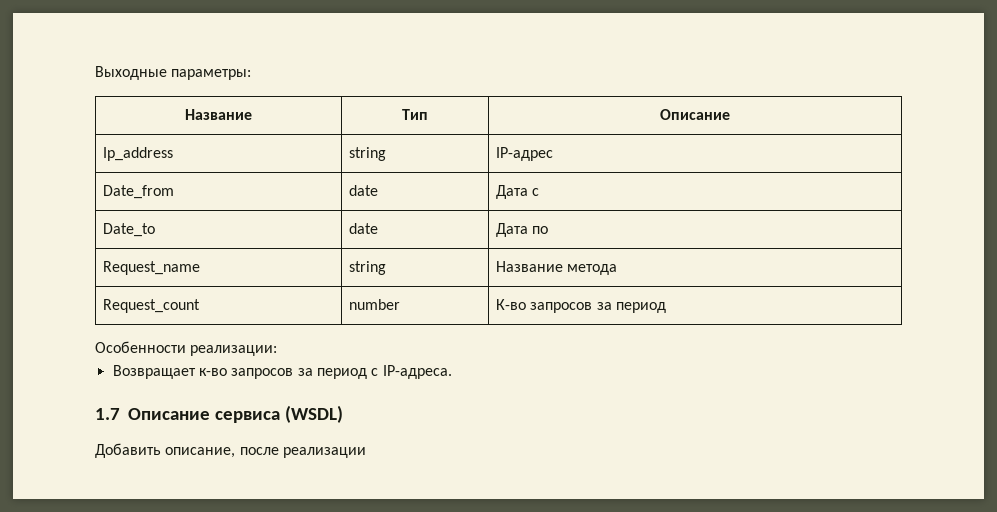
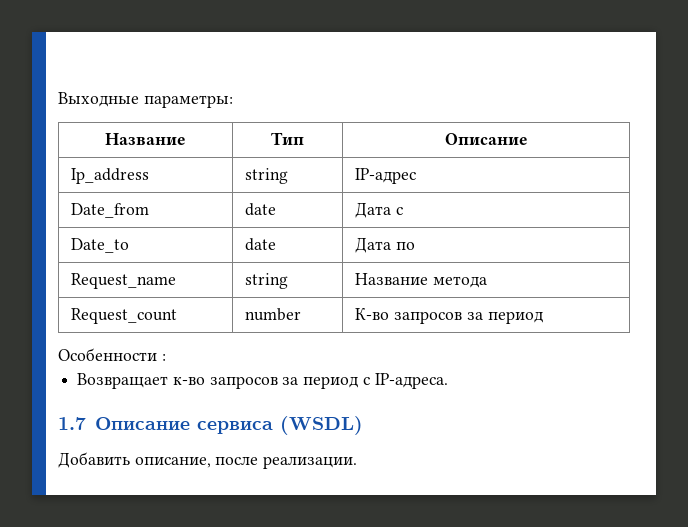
[190,345,278,356] реализации: -> [161,354,166,361] :
[282,447,366,458] реализации -> [263,456,358,469] реализации.

